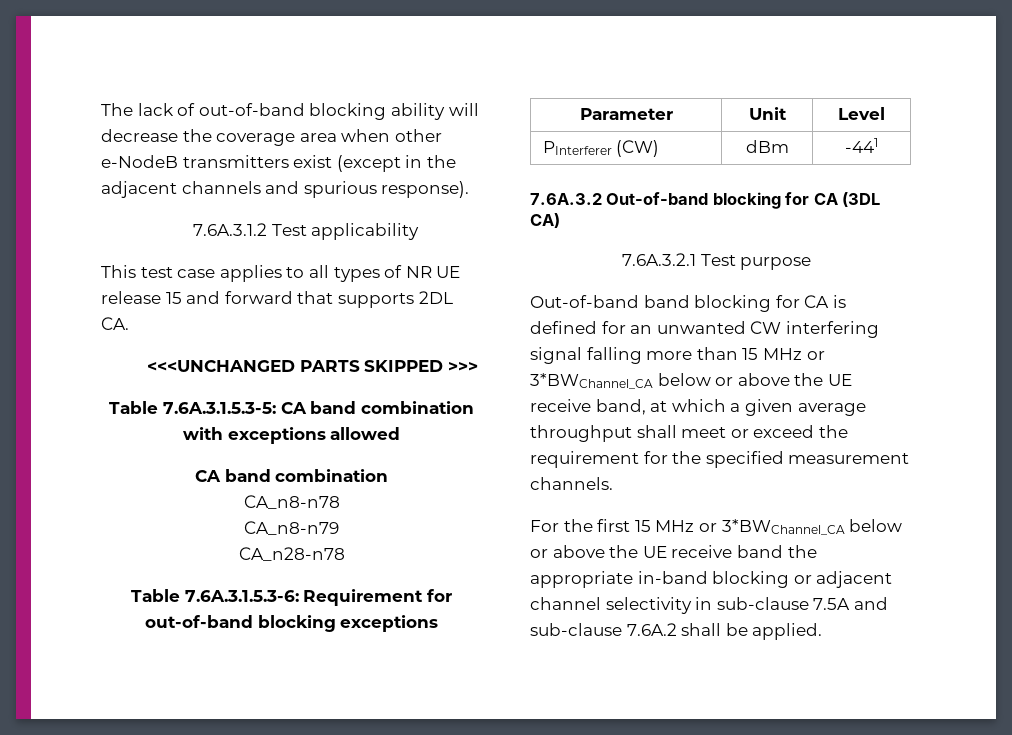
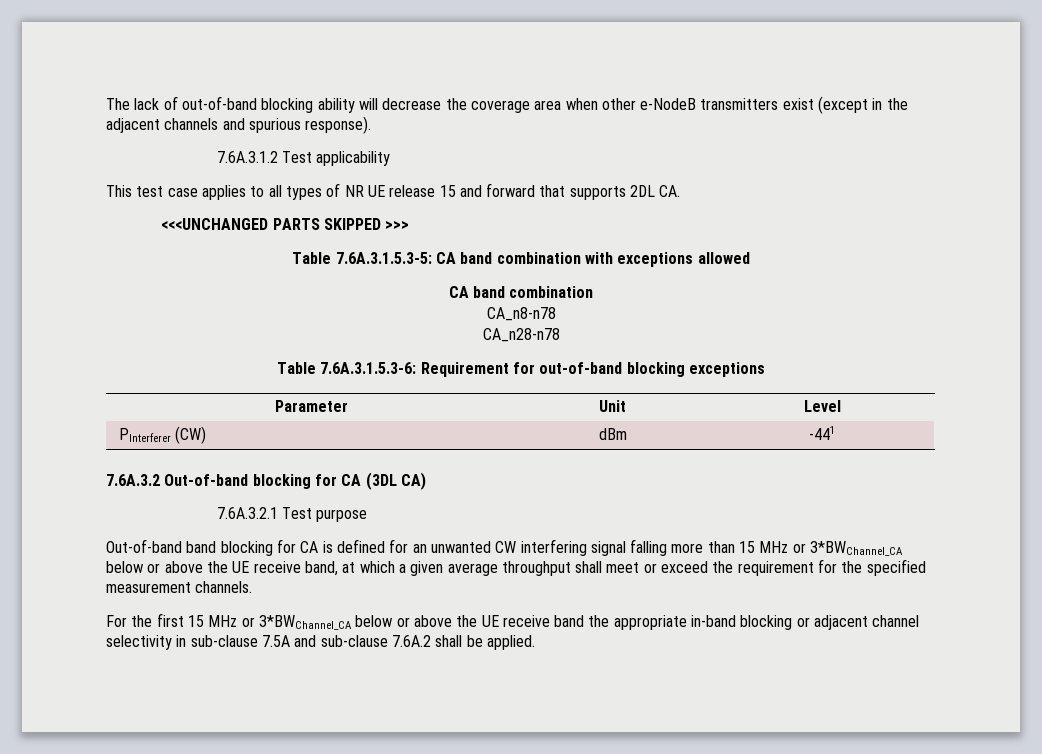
[244,521,339,535] // CA_n8-n79 -> (556, 314) none

